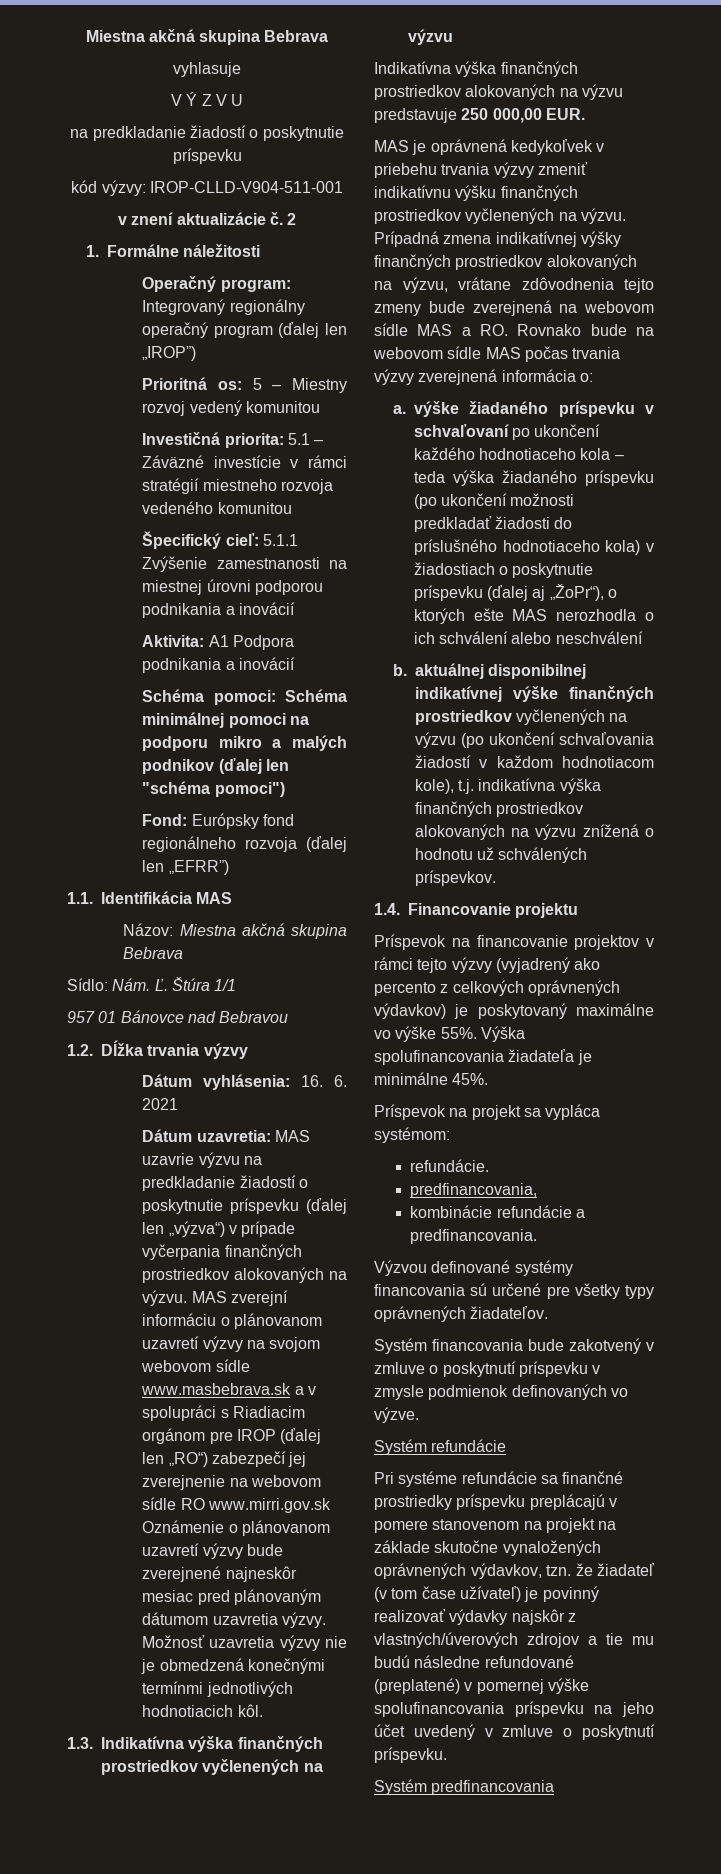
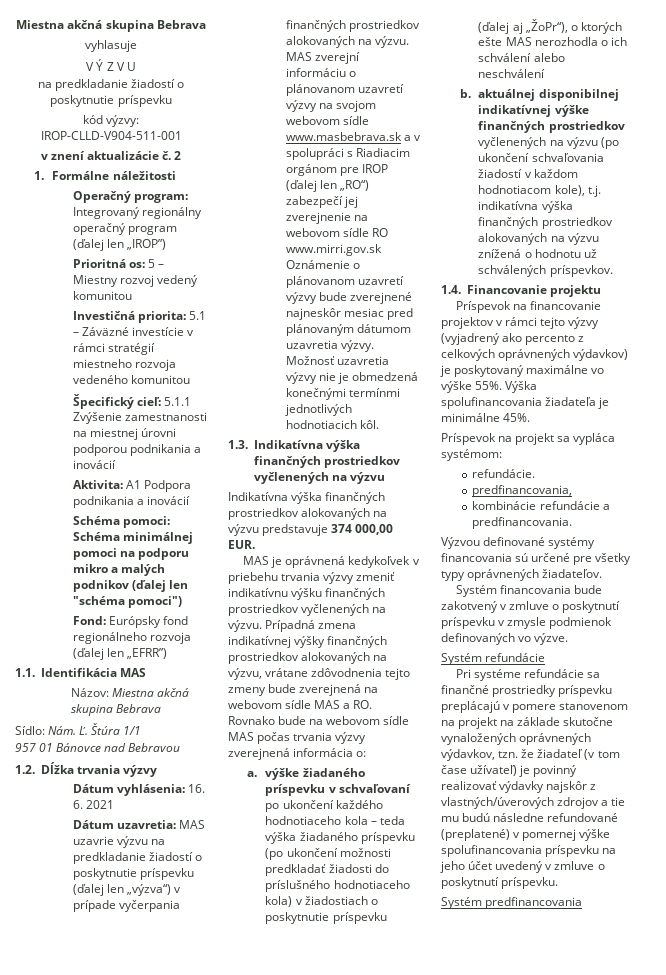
[461,108,489,120] 250 -> [331,524,353,533] 374

